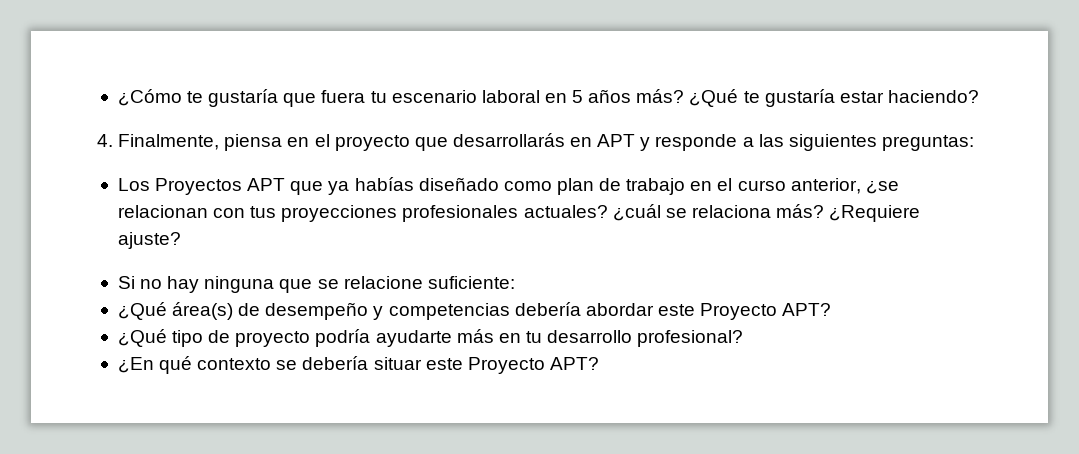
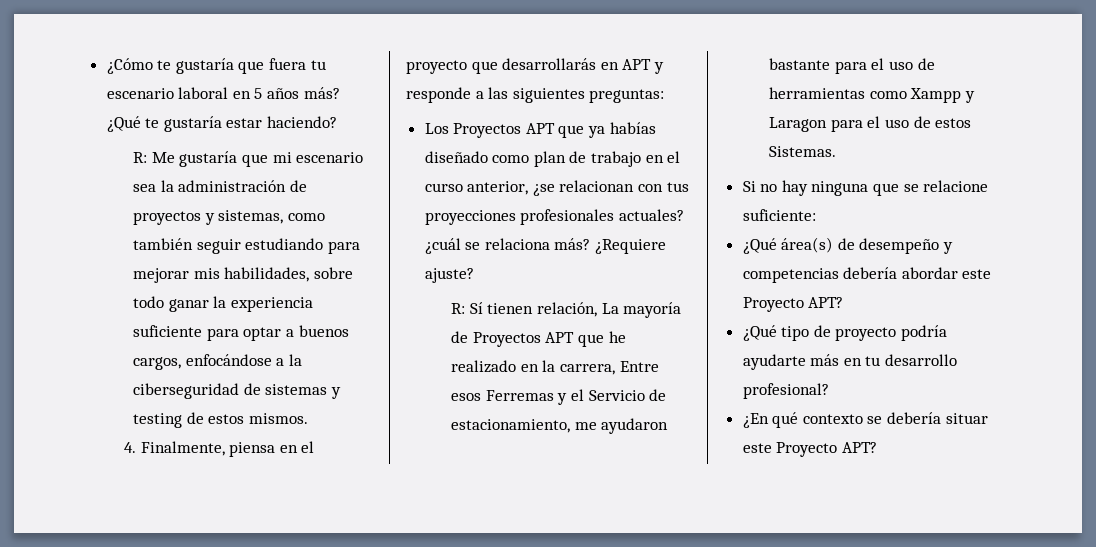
(979, 96) none -> [133,151,364,167] [133,180,307,192] [133,210,325,225] [133,238,360,254] [133,267,353,283] [133,296,313,312] [133,325,349,341] [133,354,302,370] [133,383,341,399] [133,412,308,428] // R: Me gustaría que mi escenario sea la administración de proyectos y sistemas, como también seguir estudiando para mejorar mis habilidades, sobre todo ganar la experiencia suficiente para optar a buenos cargos, enfocándose a la ciberseguridad de sistemas y testing de estos mismos.
(181, 240) none -> [451,302,682,318] [451,331,626,347] [451,360,659,375] [451,389,667,405] [451,418,669,434] [769,58,935,74] [769,87,975,103] [769,116,972,132] [769,146,837,157] // R: Sí tienen relación, La mayoría de Proyectos APT que he realizado en la carrera, Entre esos Ferremas y el Servicio de estacionamiento, me ayudaron bastante para el uso de herramientas como Xampp y Laragon para el uso de estos Sistemas.

